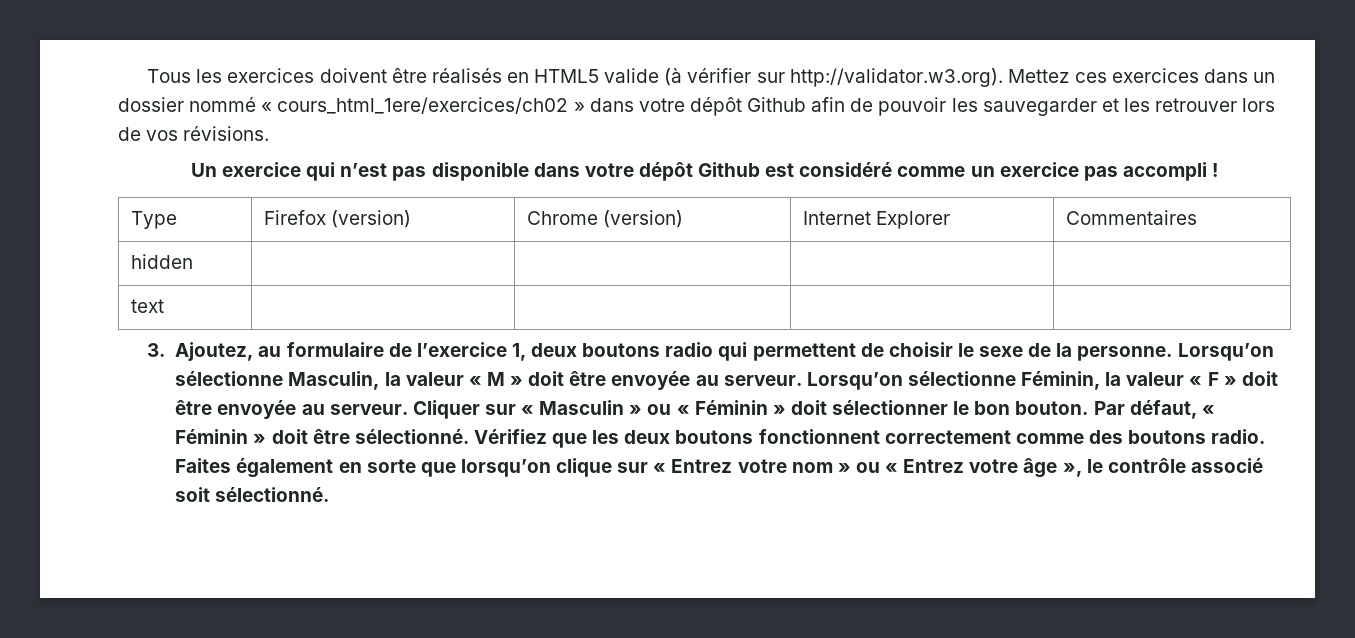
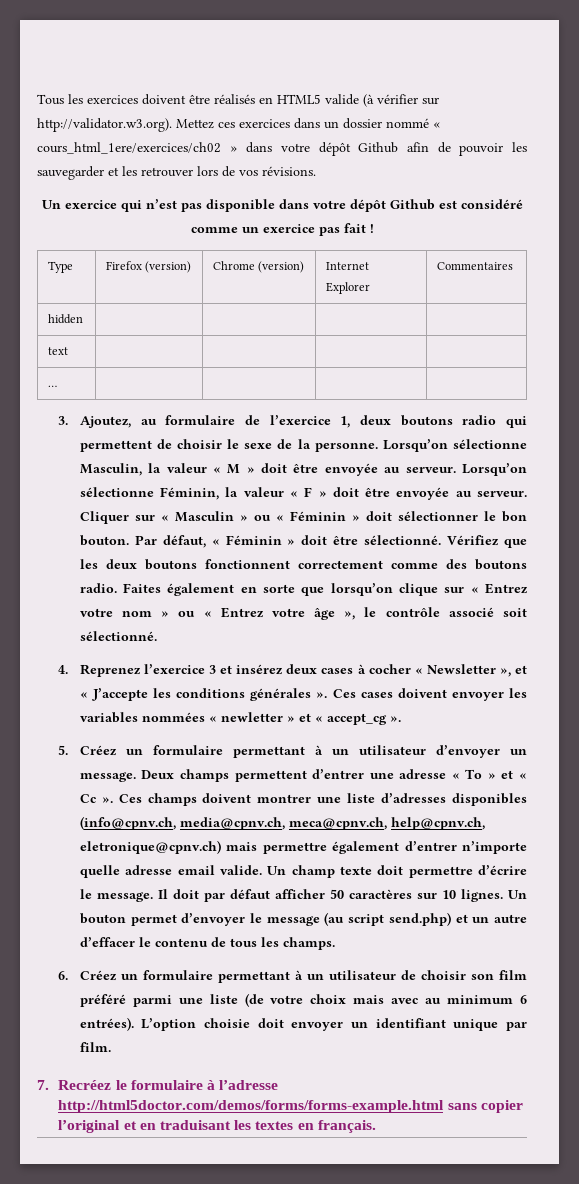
[1122,162,1207,181] accompli -> [343,223,366,233] fait
(164, 306) none -> [48,385,58,387] // … | | | |
(330, 494) none -> [58,664,527,677] [79,688,527,701] [79,712,401,725] [58,745,527,758] [79,769,527,782] [79,793,527,806] [79,816,485,830] [79,840,527,854] [79,865,527,878] [79,889,527,902] [79,912,528,926] [79,937,335,950] [58,970,527,983] [79,993,527,1007] [79,1017,527,1031] [79,1042,111,1052] [37,1080,279,1090] [58,1100,523,1113] [58,1120,376,1133] // 4. Reprenez l’exercice 3 et insérez deux cases à cocher « Newsletter », et « J’accepte les conditions générales ». Ces cases doivent envoyer les variables nommées « newletter » et « accept_cg ». // 5. Créez un formulaire permettant à un utilisateur d’envoyer un message. Deux champs permettent d’entrer une adresse « To » et « Cc ». Ces champs doivent montrer une liste d’adresses disponibles (info@cpnv.ch, media@cpnv.ch, meca@cpnv.ch, help@cpnv.ch, eletronique@cpnv.ch) mais permettre également d’entrer n’importe quelle adresse email valide. Un champ texte doit permettre d’écrire le message. Il doit par défaut afficher 50 caractères sur 10 lignes. Un bouton permet d’envoyer le message (au script send.php) et un autre d’effacer le contenu de tous les champs. // 6. Créez un formulaire permettant à un utilisateur de choisir son film préféré parmi une liste (de votre choix mais avec au minimum 6 entrées). L’option choisie doit envoyer un identifiant unique par film. // 7. Recréez le formulaire à l’adresse http://html5doctor.com/demos/forms/forms-example.html sans copier l’original et en traduisant les textes en français.

